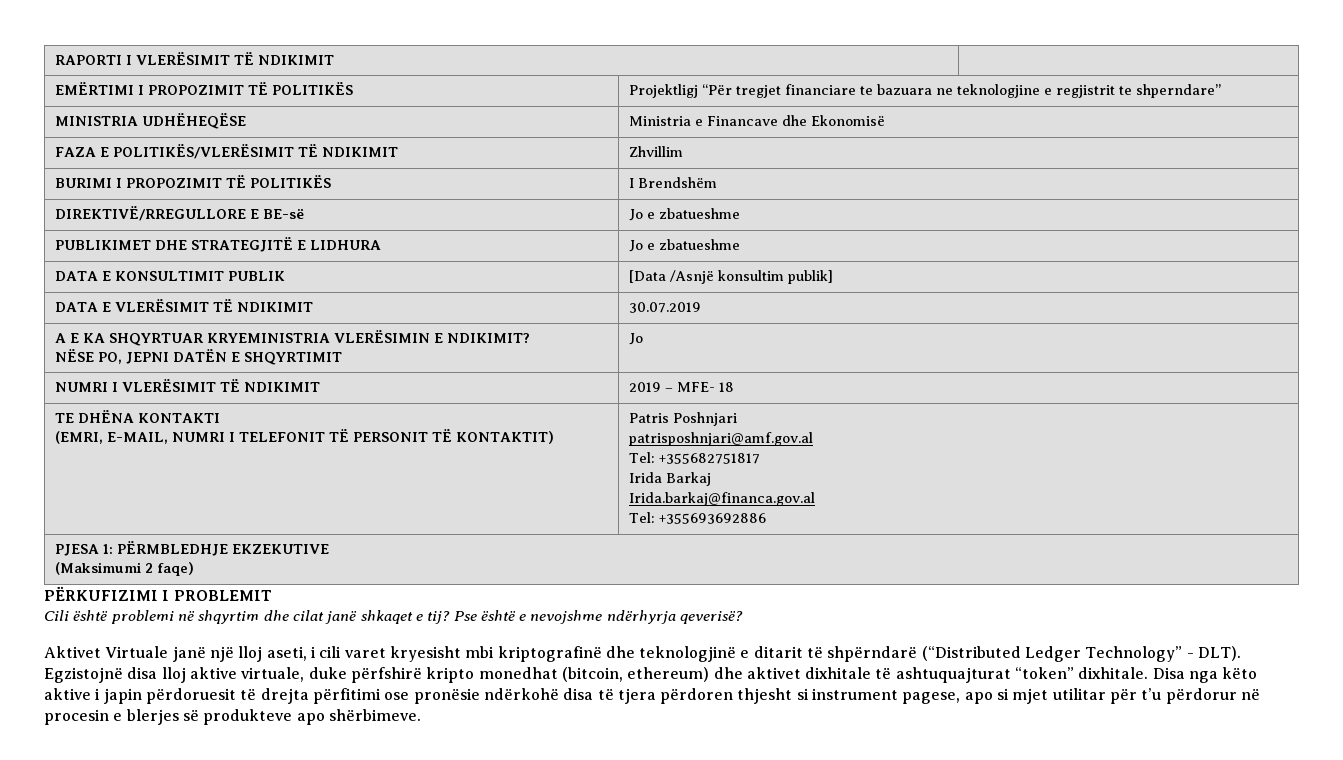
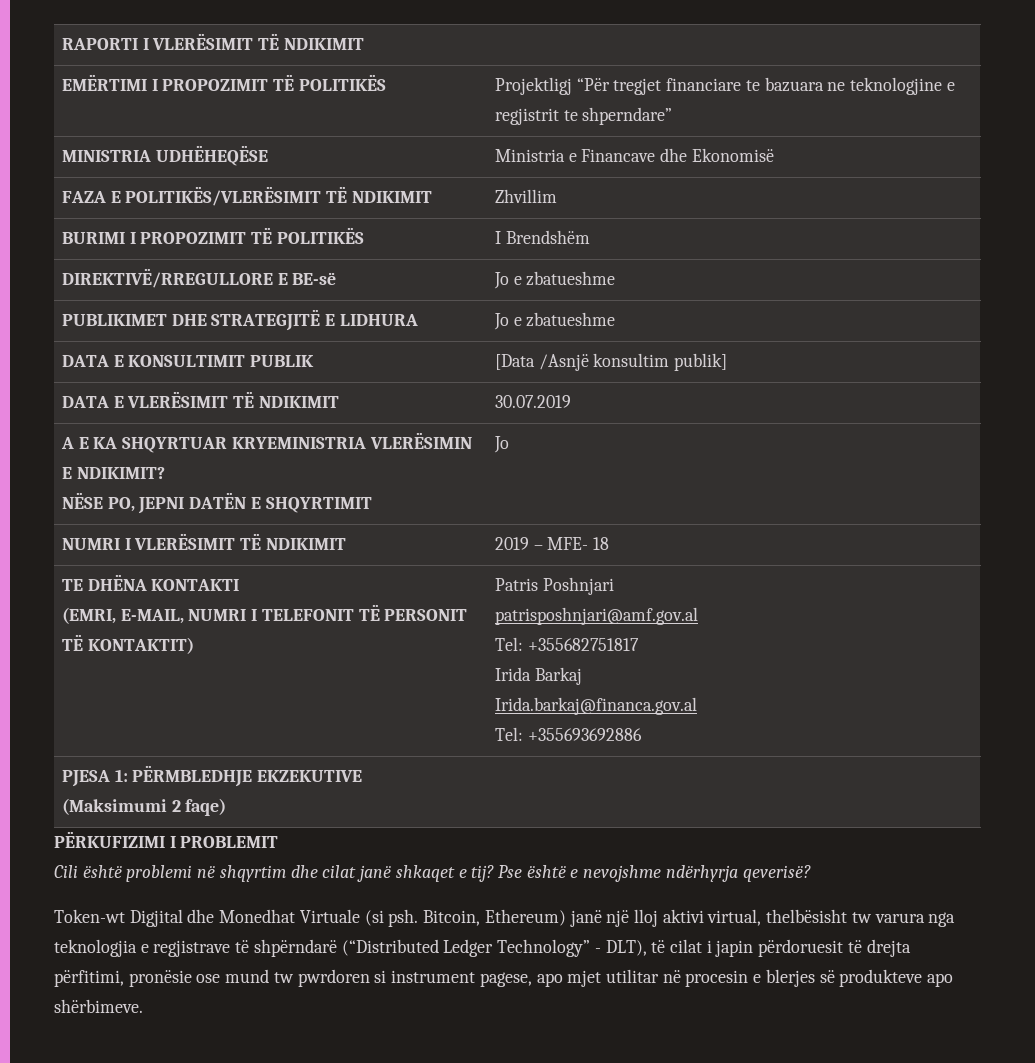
[44,646,803,662] Aktivet Virtuale janë një lloj aseti, i cili varet kryesisht mbi kriptografinë dhe teknologjinë e ditarit -> [54,909,956,927] [54,939,231,957] Token-wt Digjital dhe Monedhat Virtuale (si psh. Bitcoin, Ethereum) janë një lloj aktivi virtual, thelbësisht tw varura nga teknologjia e regjistrave
[1198,646,1242,661] [44,667,1258,683] [44,688,91,700] DLT). Egzistojnë disa lloj aktive virtuale, duke përfshirë kripto monedhat (bitcoin, ethereum) dhe aktivet dixhitale të ashtuquajturat “token” dixhitale. Disa nga këto aktive -> [605,939,702,956] DLT), të cilat
[312,688,793,704] përfitimi ose pronësie ndërkohë disa të tjera përdoren thjesht -> [54,969,370,987] përfitimi, pronësie ose mund tw pwrdoren
[997,688,1010,700] si -> (563, 980) none
[1110,688,1237,704] për t’u përdorur -> (659, 976) none

